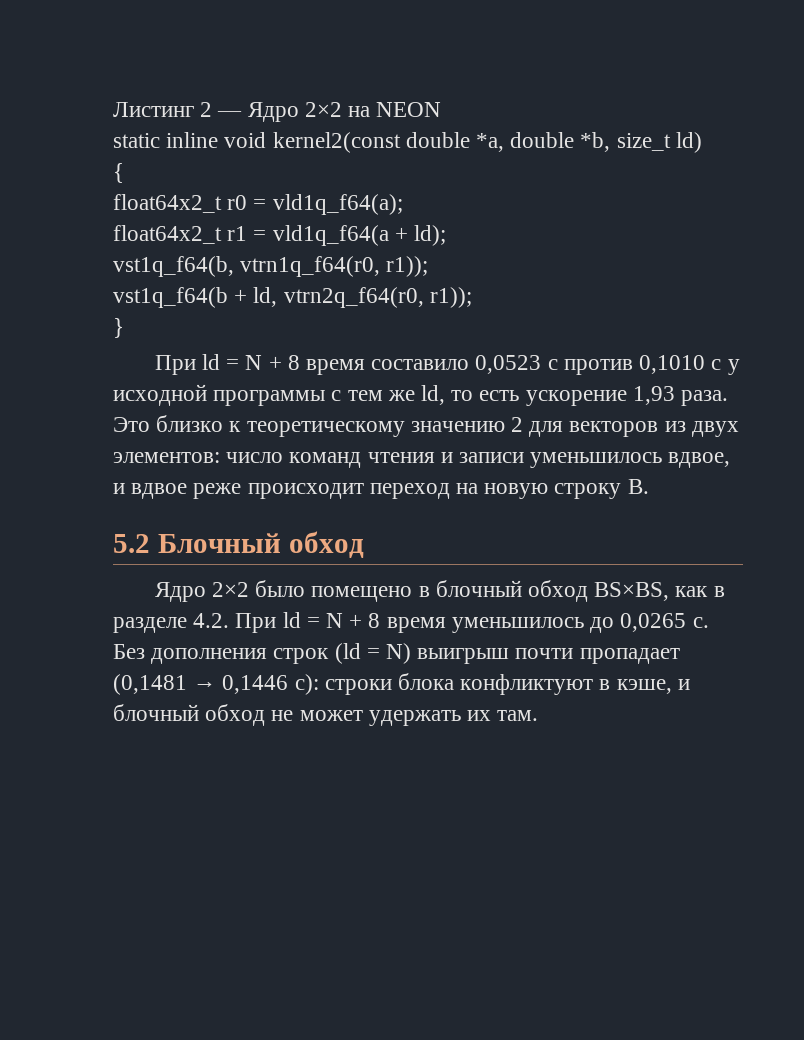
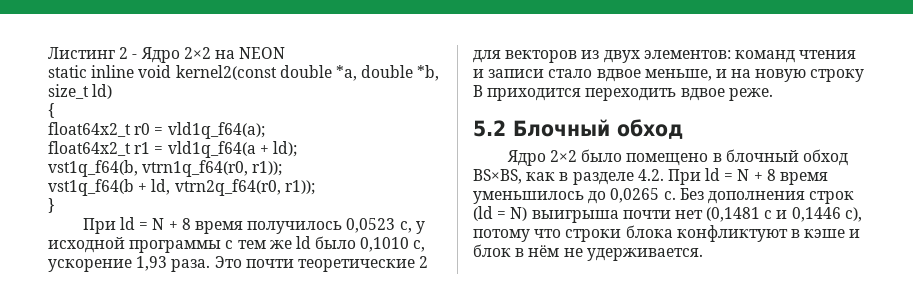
[217,111,243,117] — -> [132,54,138,59] -
[371,355,722,375] составило 0,0523 с против 0,1010 с -> [247,218,412,234] получилось 0,0523 с,
[421,385,729,406] [113,415,505,437] ld, то есть ускорение 1,93 раза. Это близко к теоретическому значению -> [295,236,426,252] [48,256,415,272] ld было 0,1010 с, ускорение 1,93 раза. Это почти теоретические
[226,452,284,463] число -> (731, 54) none
[530,452,731,468] [113,479,649,499] уменьшилось вдвое, и вдвое реже происходит переход на новую строку B. -> [548,69,865,82] [473,85,773,101] стало вдвое меньше, и на новую строку B приходится переходить вдвое реже.
[417,648,680,664] [113,673,690,695] [113,704,539,726] выигрыш почти пропадает (0,1481 → 0,1446 с): строки блока конфликтуют в кэше, и блочный обход не может удержать их там. -> [531,207,862,223] [473,225,861,242] [473,244,703,261] выигрыша почти нет (0,1481 с и 0,1446 с), потому что строки блока конфликтуют в кэше и блок в нём не удерживается.

